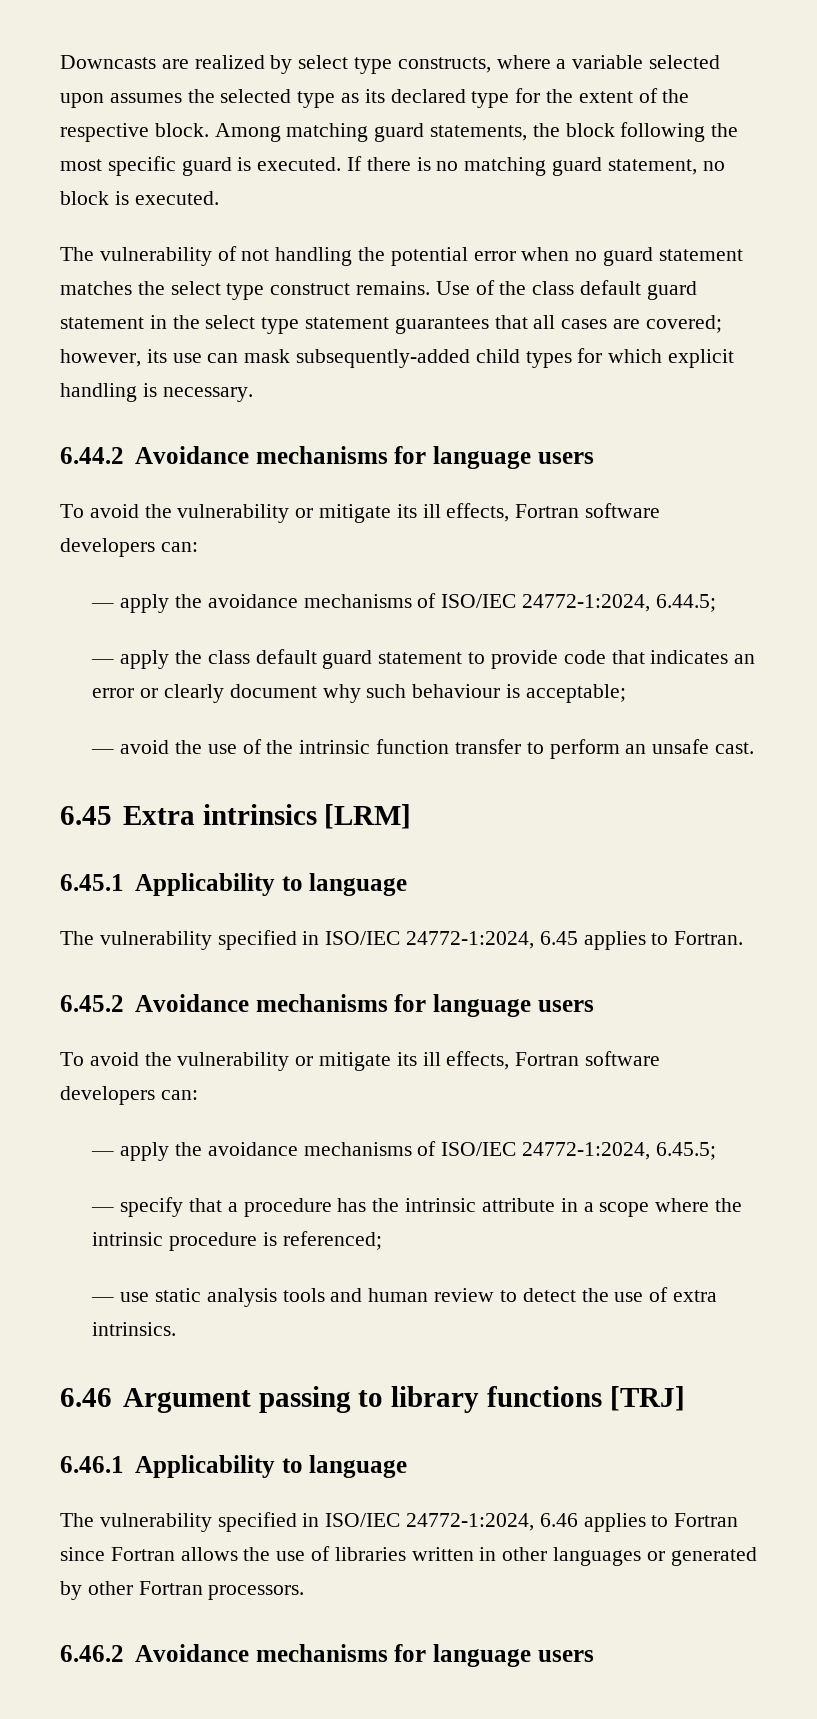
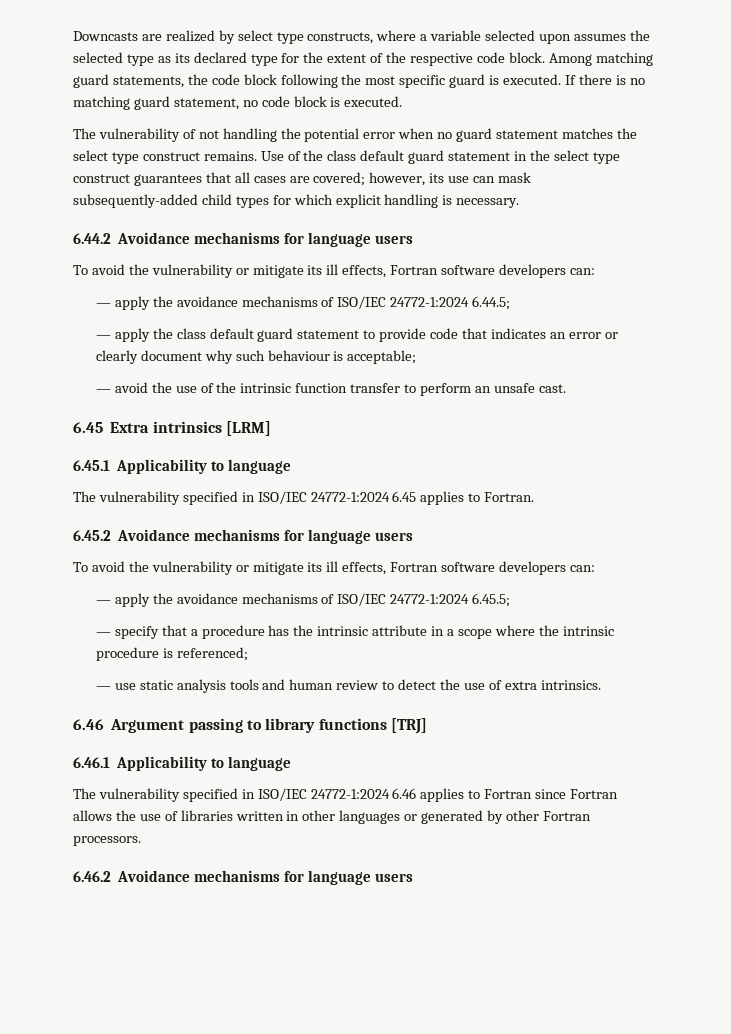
(149, 132) none -> [476,52,505,63] code
(560, 130) none -> [211,74,240,85] code
(725, 166) none -> [261,96,290,107] code
[305,317,390,329] statement -> [73,174,130,183] construct
[522,594,651,612] 24772-1:2024, -> [390,297,470,307] 24772-1:2024
[406,931,535,949] 24772-1:2024, -> [310,492,390,502] 24772-1:2024
[522,1142,651,1160] 24772-1:2024, -> [390,594,470,604] 24772-1:2024
[406,1513,535,1531] 24772-1:2024, -> [310,789,390,799] 24772-1:2024

